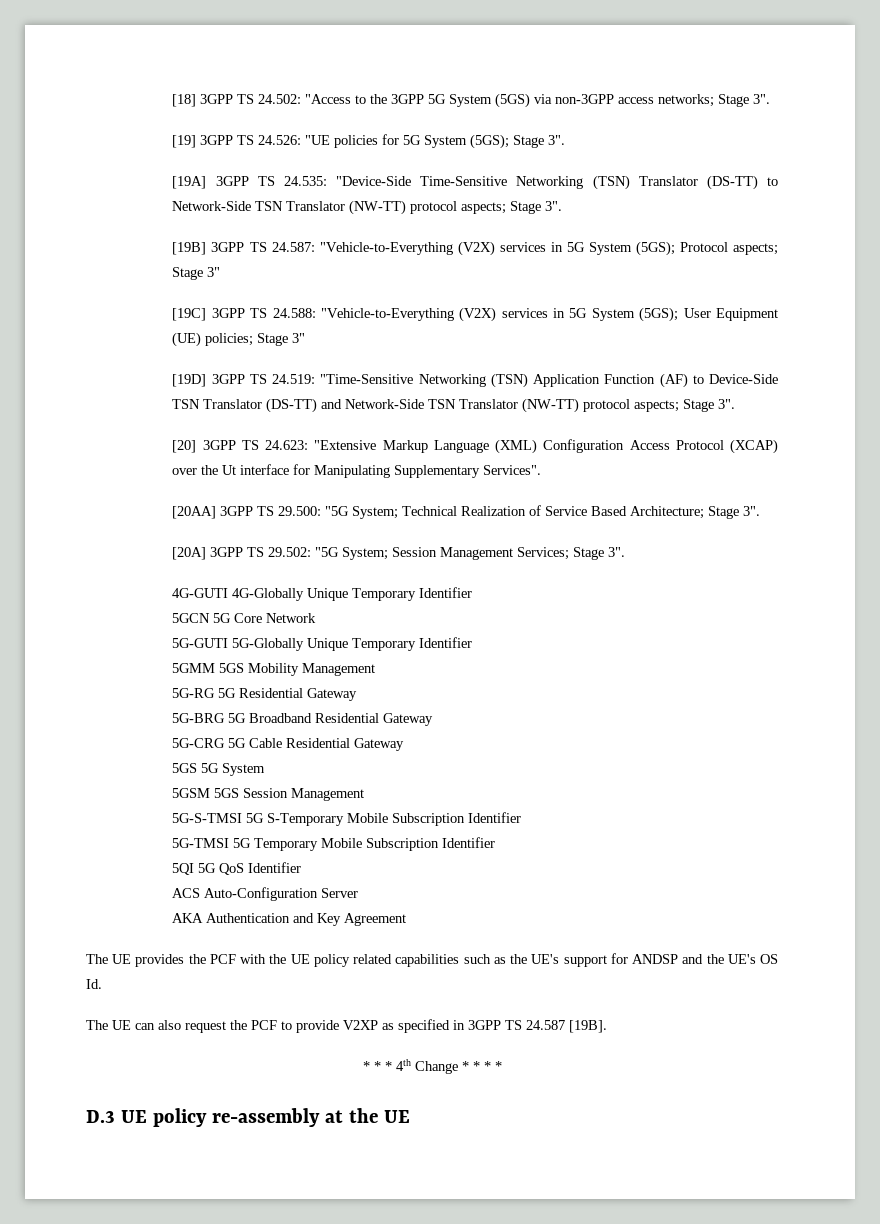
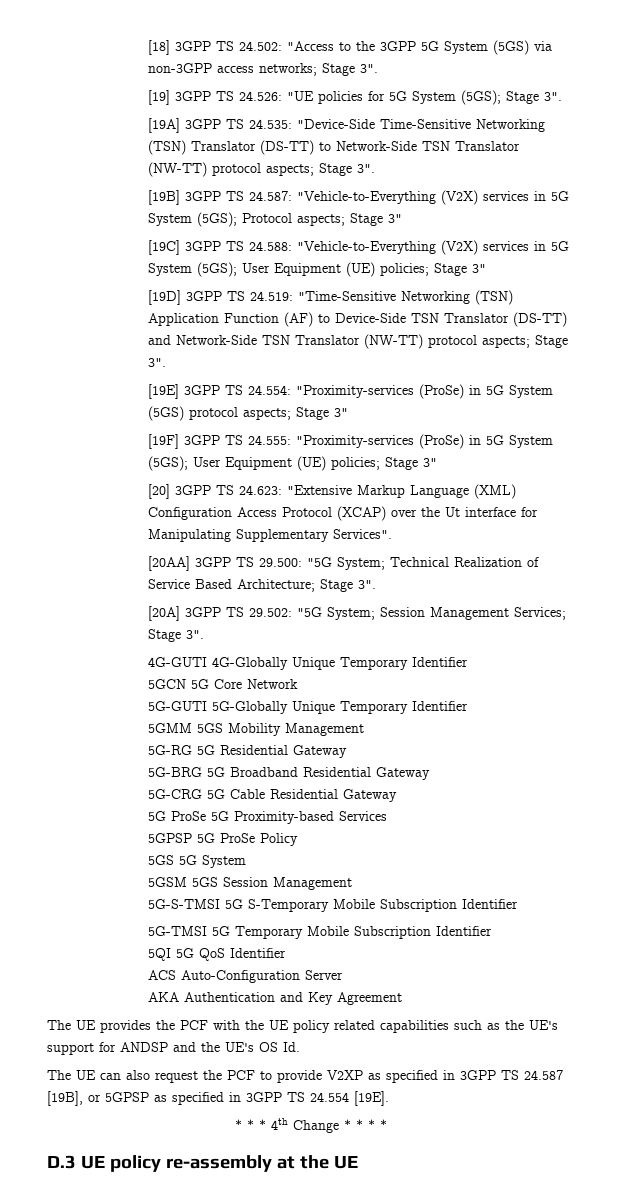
(736, 404) none -> [148,384,554,399] [148,406,349,421] [148,434,554,449] [148,456,438,471] // [19E] 3GPP TS 24.554: "Proximity-services (ProSe) in 5G System (5GS) protocol aspects; Stage 3" // [19F] 3GPP TS 24.555: "Proximity-services (ProSe) in 5G System (5GS); User Equipment (UE) policies; Stage 3"
(405, 744) none -> [148,811,388,824] [148,833,299,846] // 5G ProSe 5G Proximity-based Services // 5GPSP 5G ProSe Policy
[569,1020,607,1033] [19B]. -> [47,1091,389,1106] [19B], or 5GPSP as specified in 3GPP TS 24.554 [19E].

